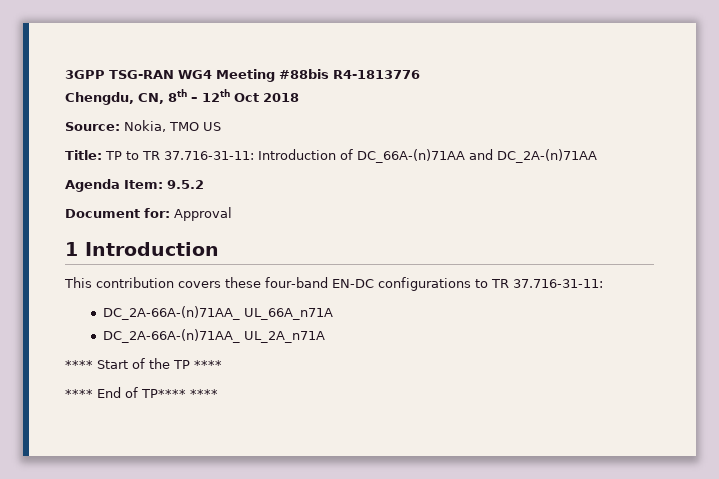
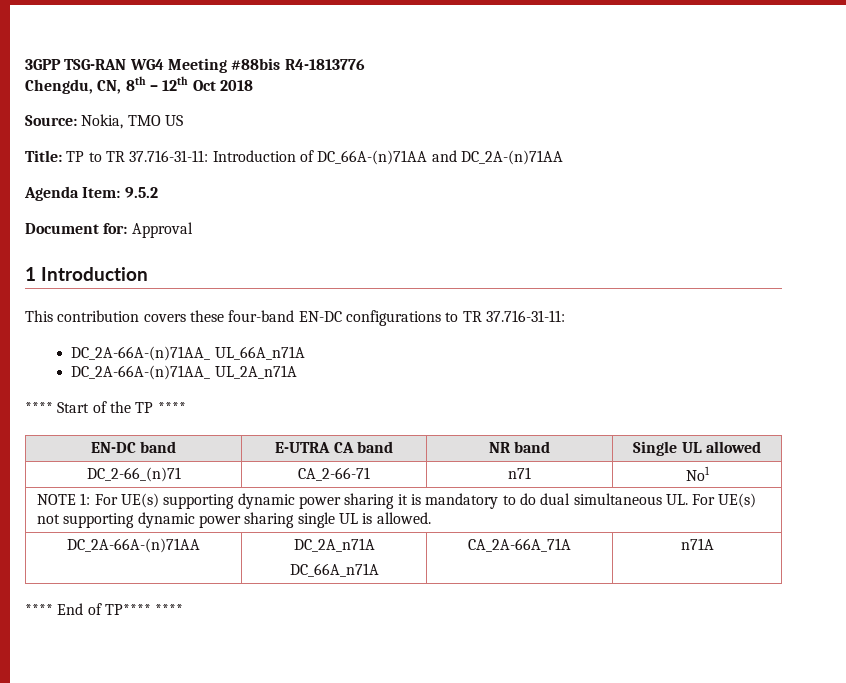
(222, 364) none -> [90,441,177,453] [275,441,393,453] [488,441,551,453] [633,441,761,456] [86,467,181,482] [298,467,370,481] [508,467,531,479] [685,466,710,481] [37,493,757,509] [37,512,431,528] [67,538,200,553] [293,538,375,552] [289,563,379,577] [468,538,571,552] [680,538,714,550] // EN-DC band | E-UTRA CA band | NR band | Single UL allowed // DC_2-66_(n)71 | CA_2-66-71 | n71 | No1 // NOTE 1: For UE(s) supporting dynamic power sharing it is mandatory to do dual simultaneous UL. For UE(s) not supporting dynamic power sharing single UL is allowed. // DC_2A-66A-(n)71AA | DC_2A_n71A // DC_66A_n71A | CA_2A-66A_71A | n71A

